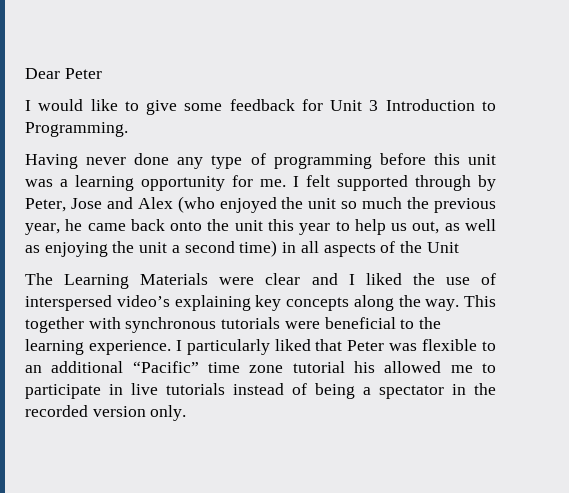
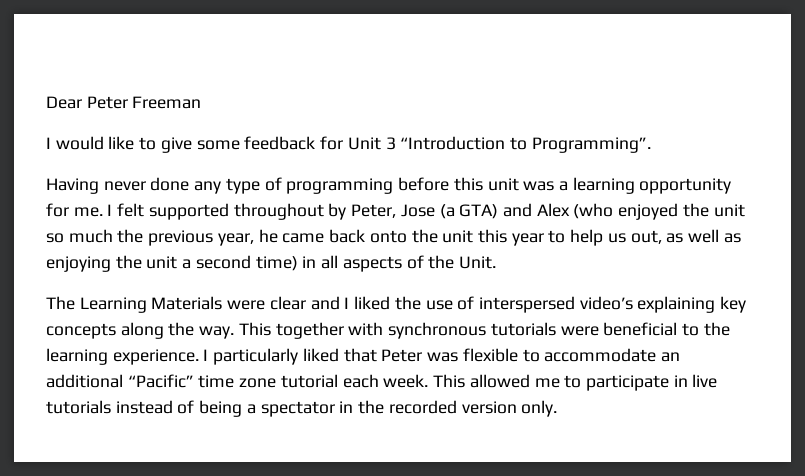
(102, 73) none -> [132,96,202,109] Freeman
[385,99,496,111] [25,122,128,137] Introduction to Programming. -> [400,136,651,153] “Introduction to Programming”.
[415,175,471,191] through -> [233,203,324,220] throughout
(102, 203) none -> [439,204,499,219] (a GTA)
[426,242,459,253] Unit -> [458,256,496,269] Unit.
(497, 346) none -> [544,348,657,362] accommodate
[354,361,375,373] his -> [342,374,466,388] each week. This

